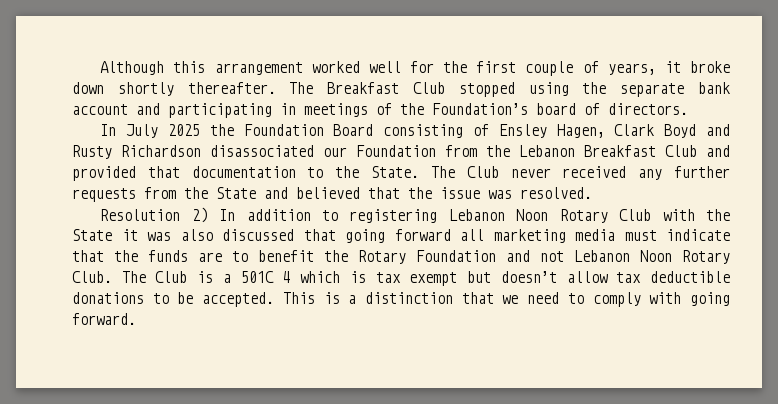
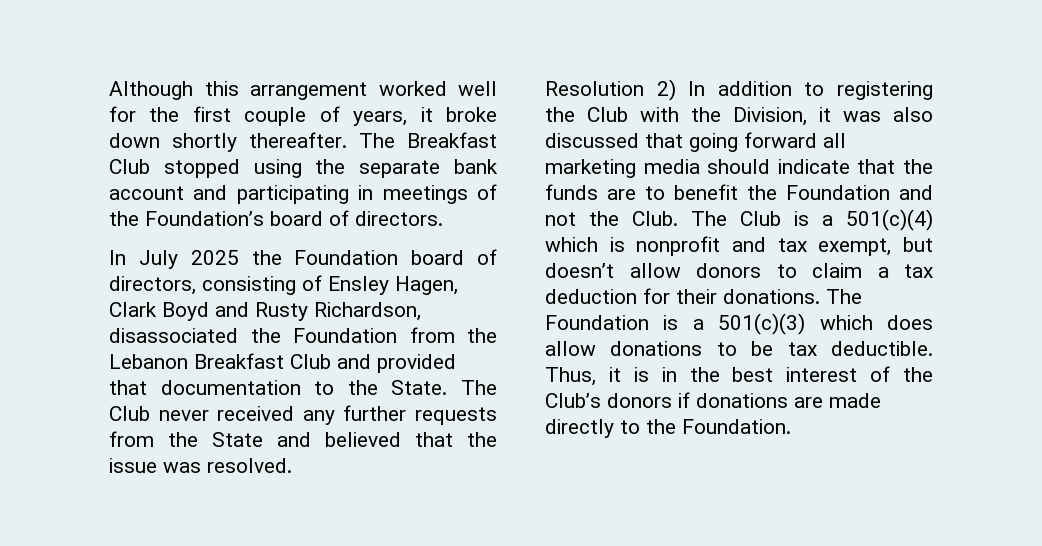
[333,124,374,136] Board -> [411,249,497,265] [109,276,196,295] board of directors,
[121,145,347,157] Richardson disassociated our -> [314,302,421,321] [109,328,281,343] Richardson, disassociated the
[448,209,608,223] Lebanon Noon Rotary -> [545,107,575,122] the
[72,229,112,241] State -> [733,107,807,126] Division,
[624,230,657,241] must -> [707,159,771,174] should
[358,250,406,264] Rotary -> (777, 192) none
[574,250,730,264] Lebanon Noon Rotary -> [589,211,619,226] the
[240,271,731,286] [72,292,730,307] [72,313,136,325] 501C 4 which is tax exempt but doesn’t allow tax deductible donations to be accepted. This is a distinction that we need to comply with going forward. -> [846,209,933,231] [545,236,933,256] [545,263,933,278] [545,288,862,304] [545,313,933,335] [545,341,933,356] [545,366,933,386] [545,392,881,408] [545,419,791,438] 501(c)(4) which is nonprofit and tax exempt, but doesn’t allow donors to claim a tax deduction for their donations. The Foundation is a 501(c)(3) which does allow donations to be tax deductible. Thus, it is in the best interest of the Club’s donors if donations are made directly to the Foundation.

